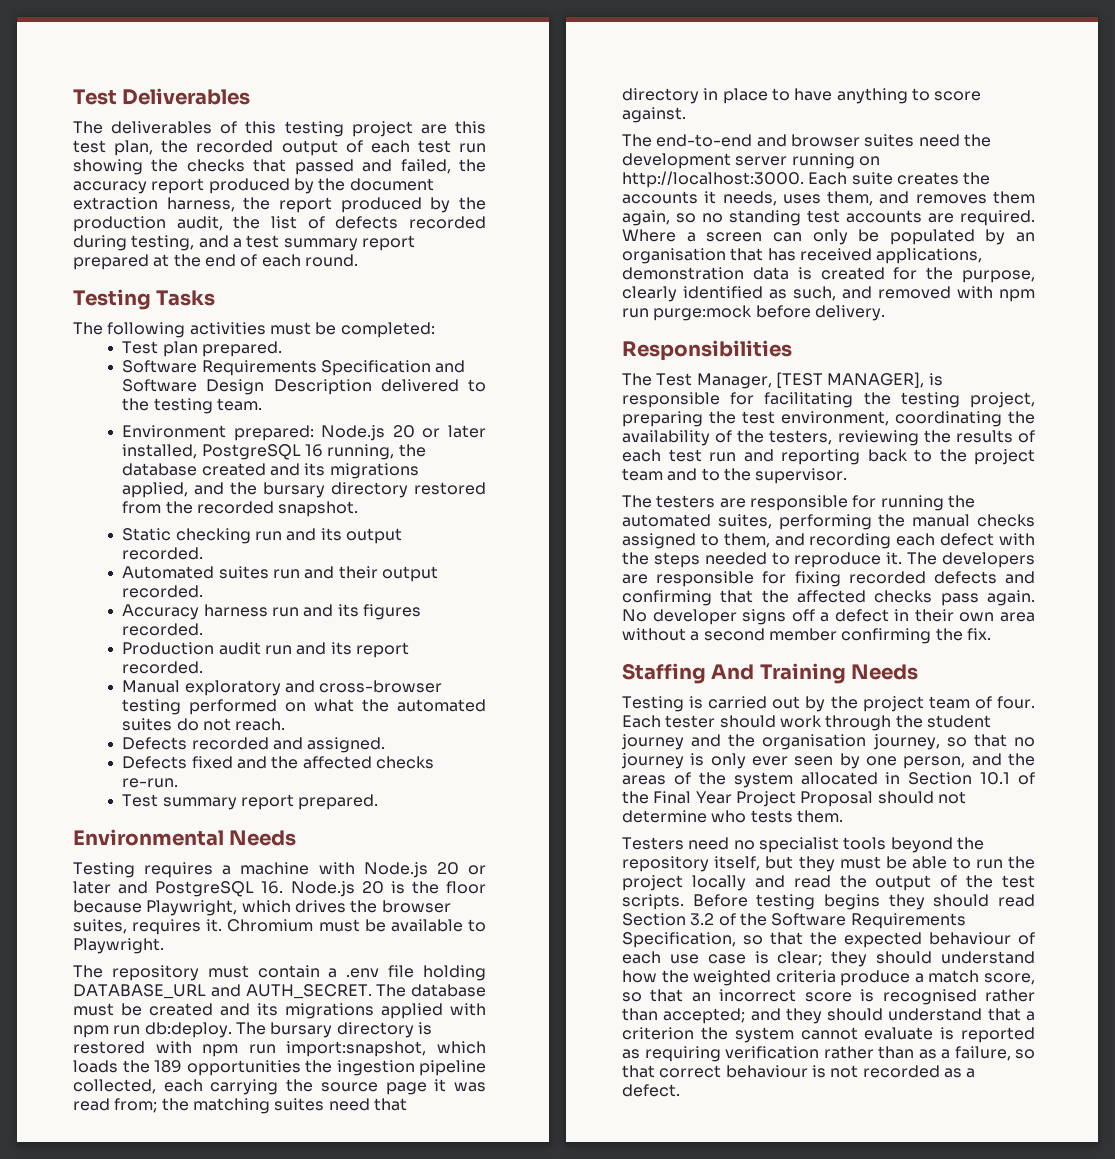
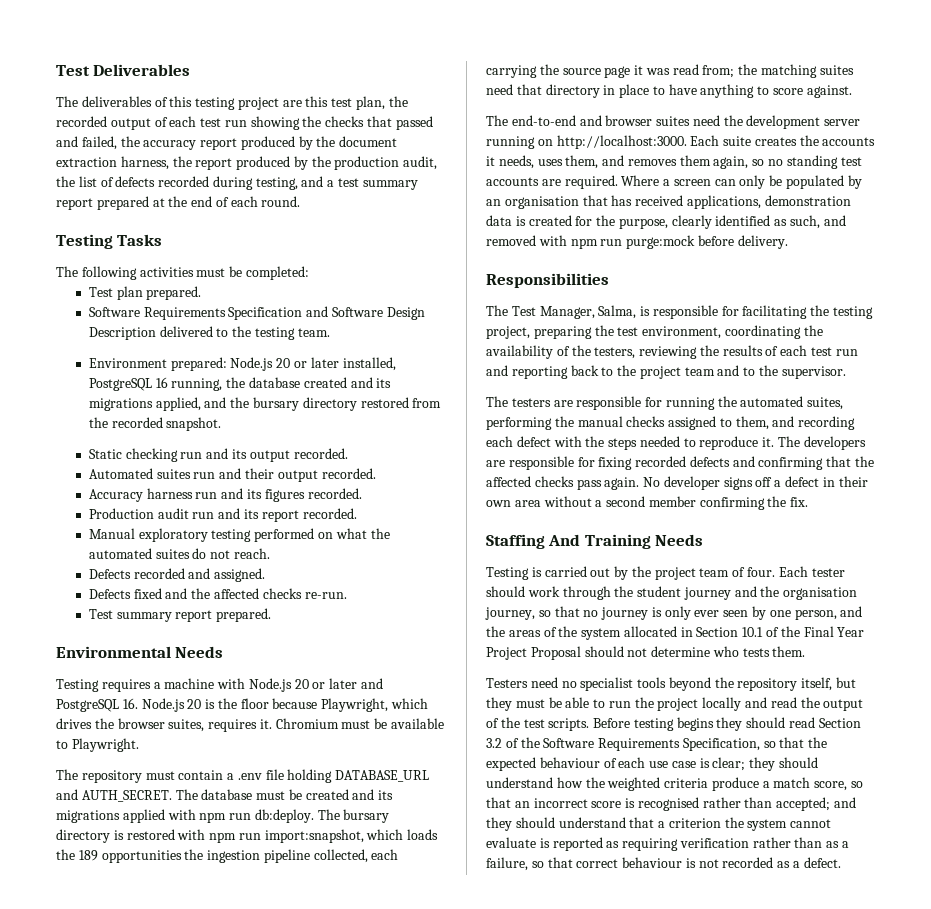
[284,680,443,693] and cross-browser -> (208, 535) none
[775,372,925,388] [TEST MANAGER], -> [598,305,637,319] Salma,

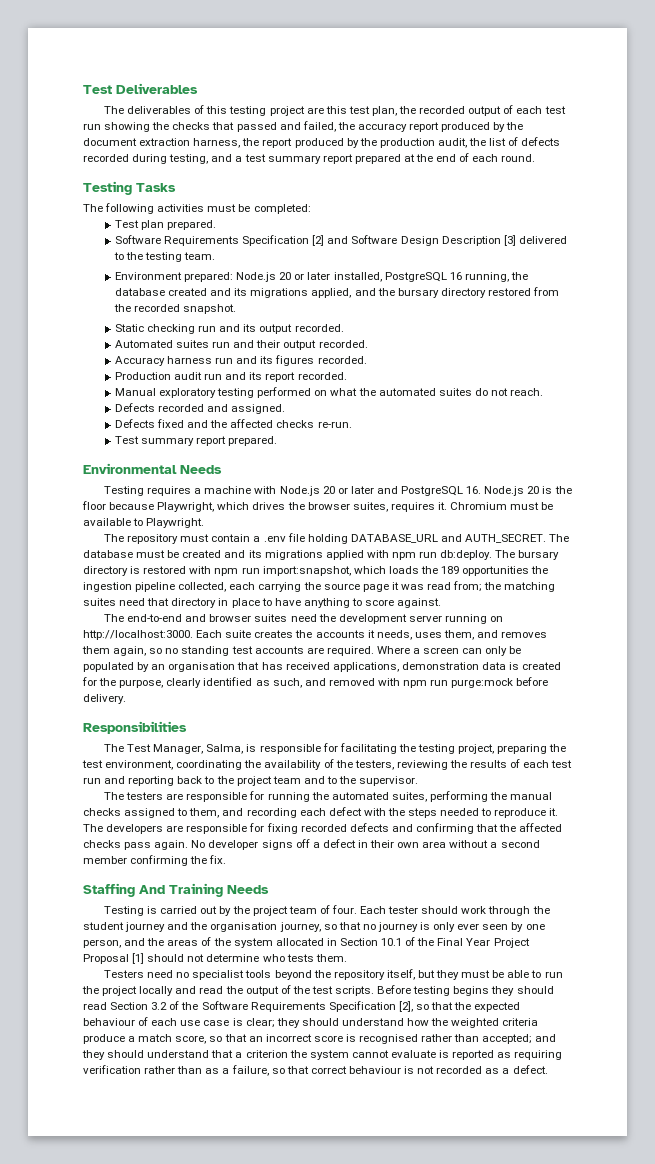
(303, 313) none -> [312,235,325,246] [2]
(156, 333) none -> [503,235,516,246] [3]
(581, 653) none -> [132,953,145,964] [1]
[682,738,760,751] Specification, -> [328,1001,413,1012] Specification [2],

